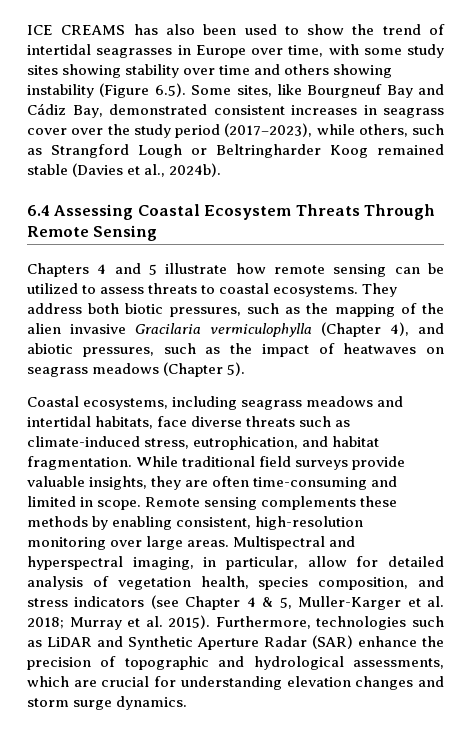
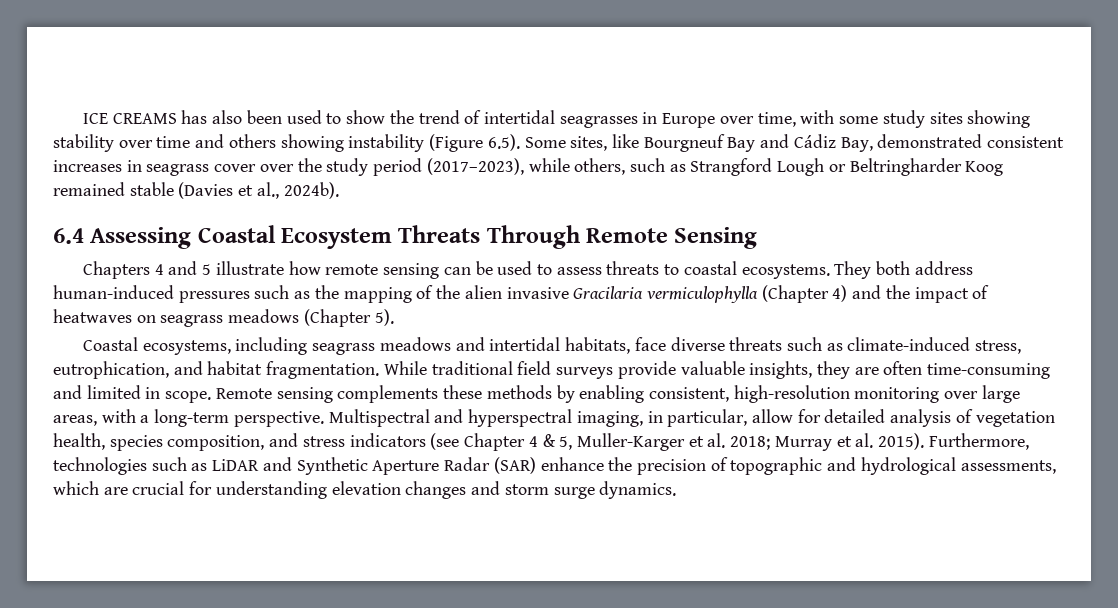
[27,283,78,294] utilized -> [497,261,533,275] used
[27,303,241,317] address both biotic pressures, -> [876,261,973,275] [53,285,250,303] both address human-induced pressures
[390,322,444,336] [27,343,221,357] 4), and abiotic pressures, such as -> [832,285,882,302] 4) and
[187,540,230,547] areas. -> [53,409,324,427] areas, with a long-term perspective.

